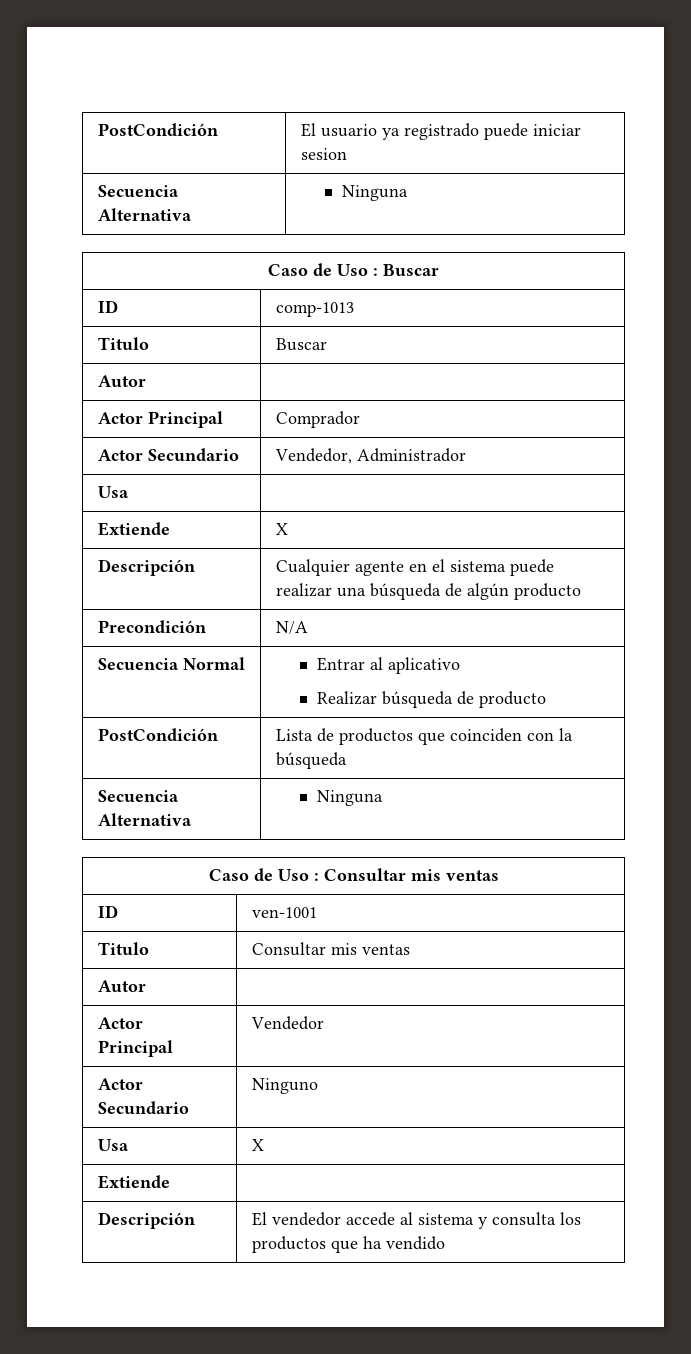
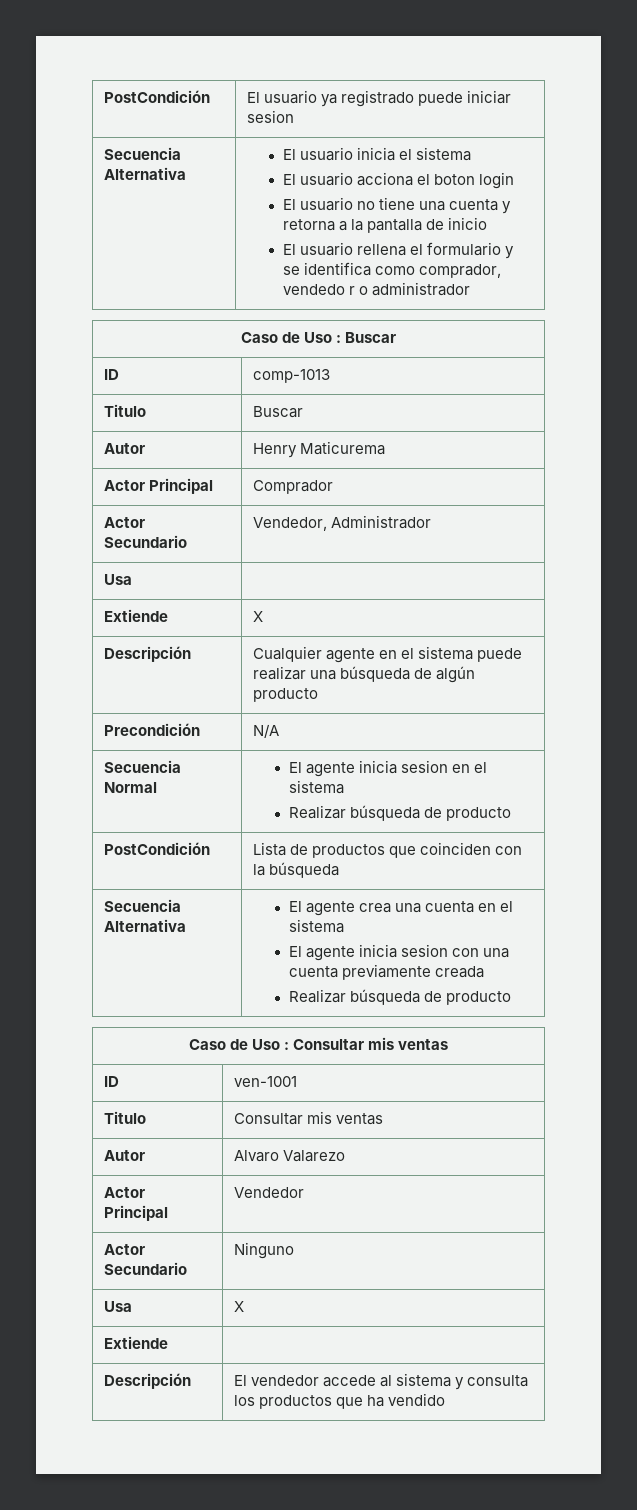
[341,185,408,201] Ninguna -> [282,147,471,161] [282,172,514,189] [282,197,511,214] [282,217,487,233] [282,242,514,259] [282,262,501,278] [282,282,470,296] El usuario inicia el sistema // El usuario acciona el boton login // El usuario no tiene una cuenta y retorna a la pantalla de inicio // El usuario rellena el formulario y se identifica como comprador, vendedo r o administrador
(146, 381) none -> [252,441,385,458] Henry Maticurema
[316,657,460,674] Entrar al aplicativo -> [288,760,487,777] [288,780,344,794] El agente inicia sesion en el sistema
[316,790,383,806] Ninguna -> [288,901,513,916] [288,919,344,933] [288,944,509,961] [288,964,484,980] [288,989,511,1005] El agente crea una cuenta en el sistema // El agente inicia sesion con una cuenta previamente creada // Realizar búsqueda de producto
(146, 986) none -> [233,1150,345,1162] Alvaro Valarezo

